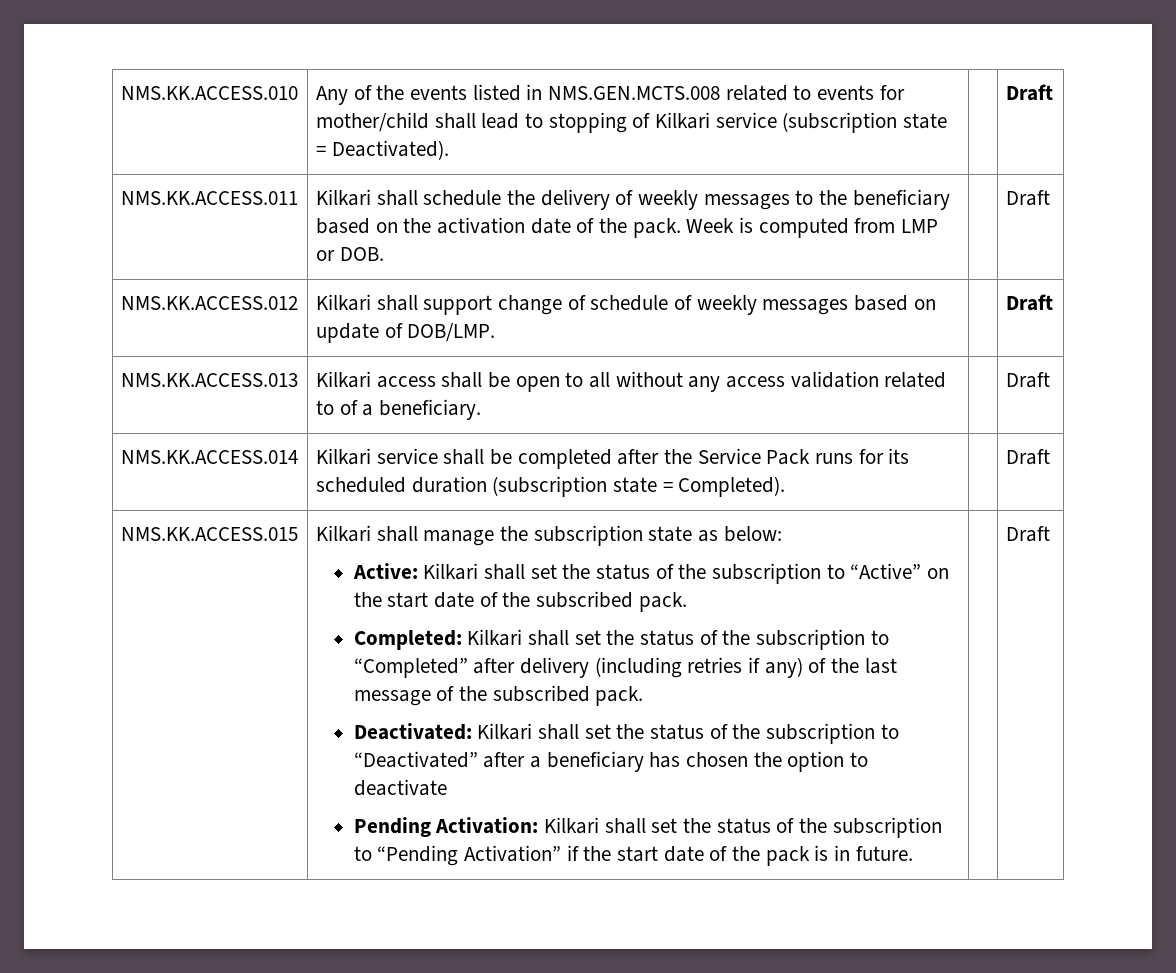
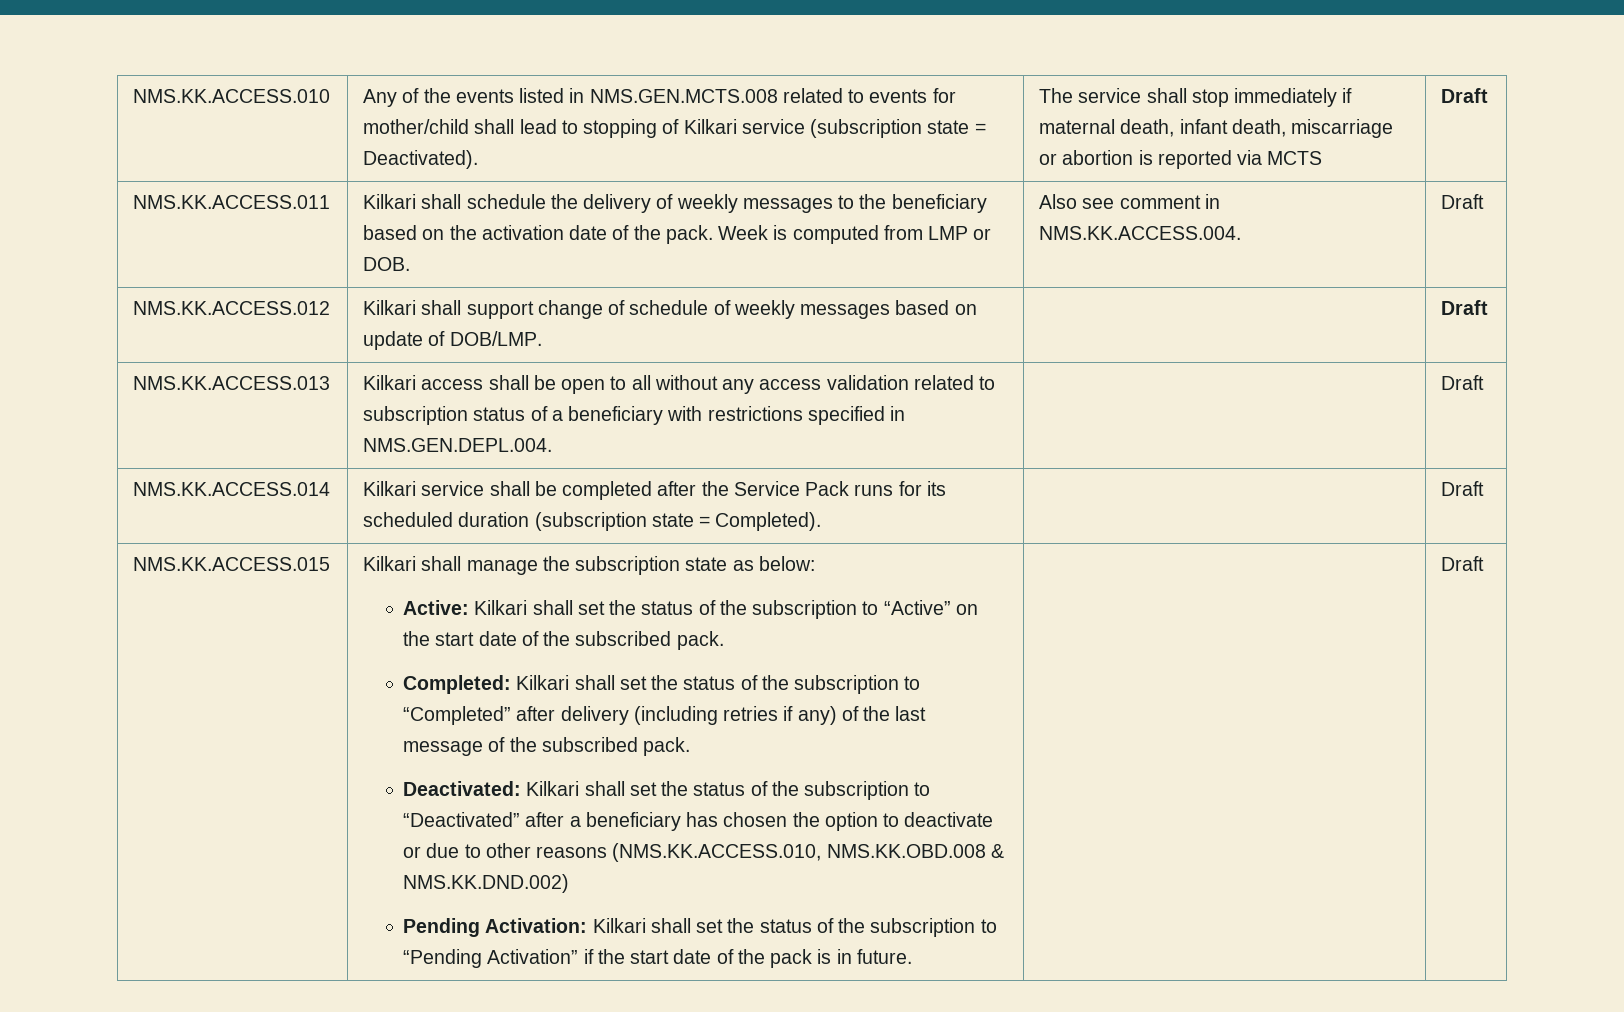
(449, 150) none -> [1039,88,1353,107] [1039,119,1394,138] [1039,150,1323,169] The service shall stop immediately if maternal death, infant death, miscarriage or abortion is reported via MCTS
(384, 254) none -> [1039,194,1220,209] [1039,226,1242,240] Also see comment in NMS.KK.ACCESS.004.
[339,399,481,420] of a beneficiary. -> [363,406,906,425] [363,438,553,452] subscription status of a beneficiary with restrictions specified in NMS.GEN.DEPL.004.
(447, 787) none -> [403,843,1004,862] [403,874,570,893] or due to other reasons (NMS.KK.ACCESS.010, NMS.KK.OBD.008 & NMS.KK.DND.002)

